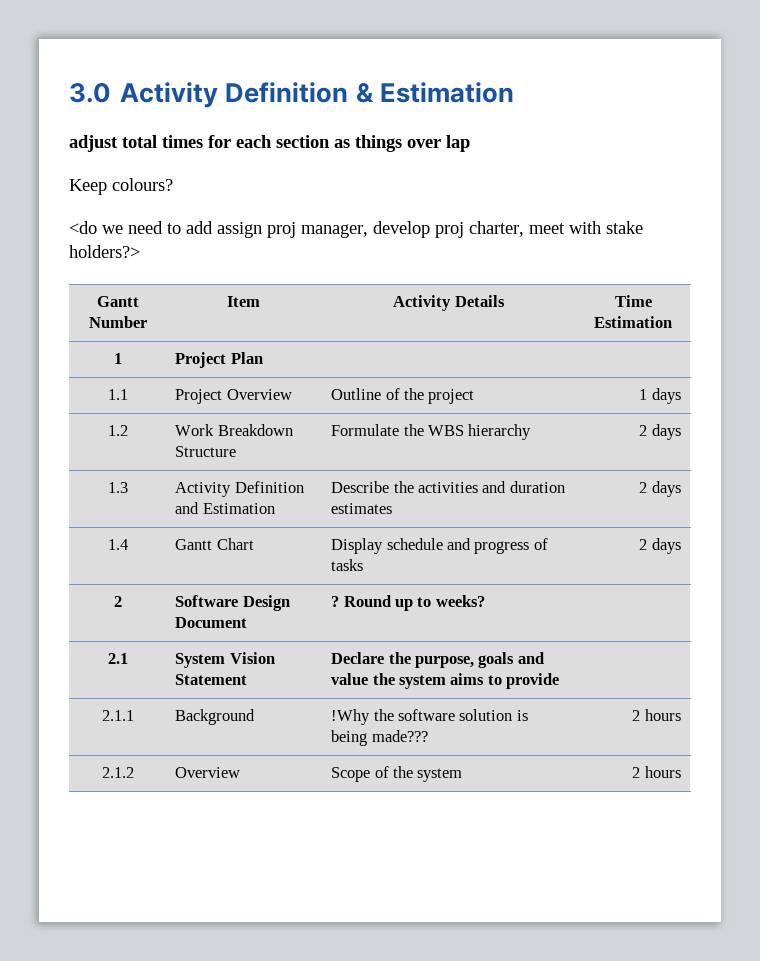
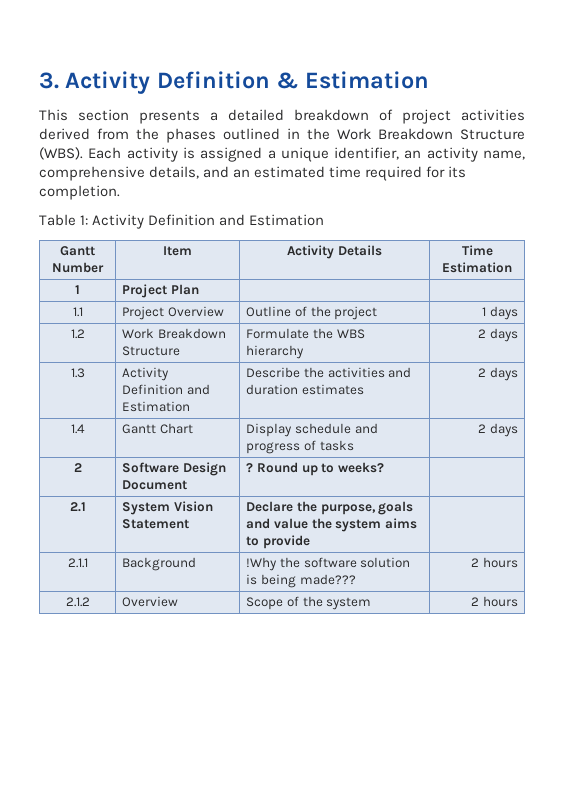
[69,83,111,103] 3.0 -> [39,72,59,89] 3.
[69,135,470,152] [69,178,173,195] [69,221,643,238] [69,245,140,258] adjust total times for each section as things over lap // Keep colours? // <do we need to add assign proj manager, develop proj charter, meet with stake holders?> -> [39,109,525,124] [39,128,525,143] [39,147,526,162] [39,166,467,181] [39,185,120,200] [39,214,325,229] This section presents a detailed breakdown of project activities derived from the phases outlined in the Work Breakdown Structure (WBS). Each activity is assigned a unique identifier, an activity name, comprehensive details, and an estimated time required for its completion. // Table 1: Activity Definition and Estimation

